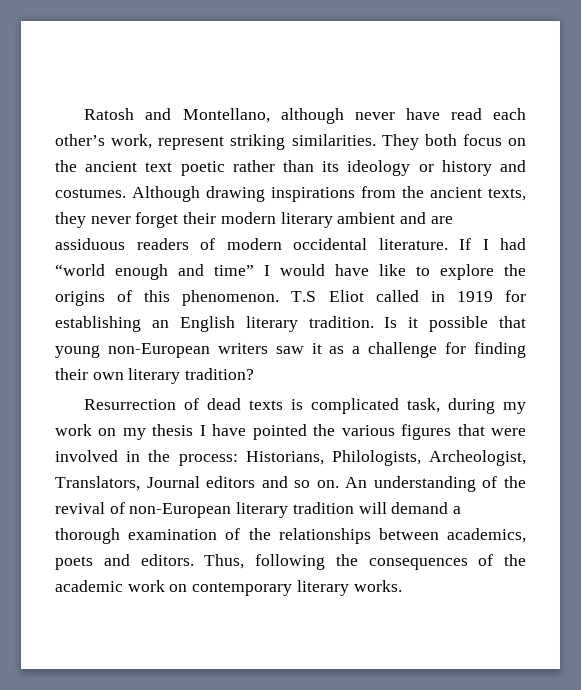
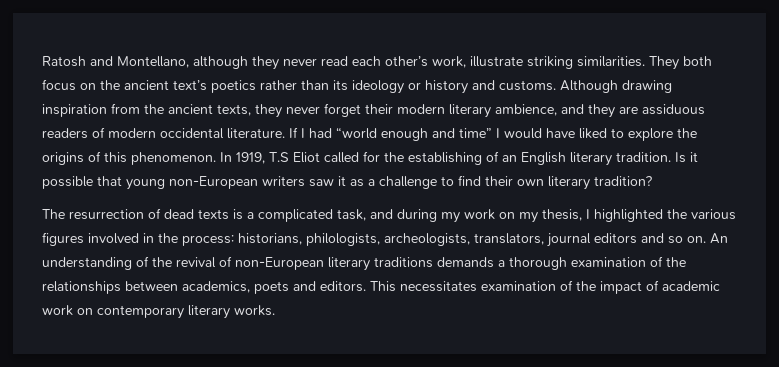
[354,108,440,120] never have -> [252,56,317,70] they never
[158,136,225,150] represent -> [470,56,523,67] illustrate
[145,161,225,176] text poetic -> [173,80,256,93] text’s poetics
[55,188,126,198] costumes. -> [499,80,556,91] customs.
[271,187,355,202] inspirations -> [42,104,107,117] inspiration
[337,212,427,224] ambient and -> [495,104,615,118] ambience, and they
[379,264,406,276] like -> [579,128,607,139] liked
(280, 298) none -> [220,152,265,164] In 1919,
[430,290,526,302] [55,316,141,332] in 1919 for establishing -> [363,151,499,165] for the establishing of
[445,342,527,358] for finding -> [441,175,481,186] to find
[84,399,177,410] Resurrection -> [42,209,144,220] The resurrection
(304, 404) none -> [247,212,254,219] a
(441, 405) none -> [370,209,393,219] and
[152,424,307,440] thesis I have pointed -> [542,209,663,222] thesis, I highlighted
[457,424,526,436] that were -> (84, 239) none
[245,450,526,466] [55,476,200,491] Historians, Philologists, Archeologist, Translators, Journal -> [238,233,591,247] historians, philologists, archeologists, translators, journal
[292,502,449,514] tradition will demand -> [374,257,494,268] traditions demands
[204,554,526,570] Thus, following the consequences of the -> [370,280,659,294] This necessitates examination of the impact of

